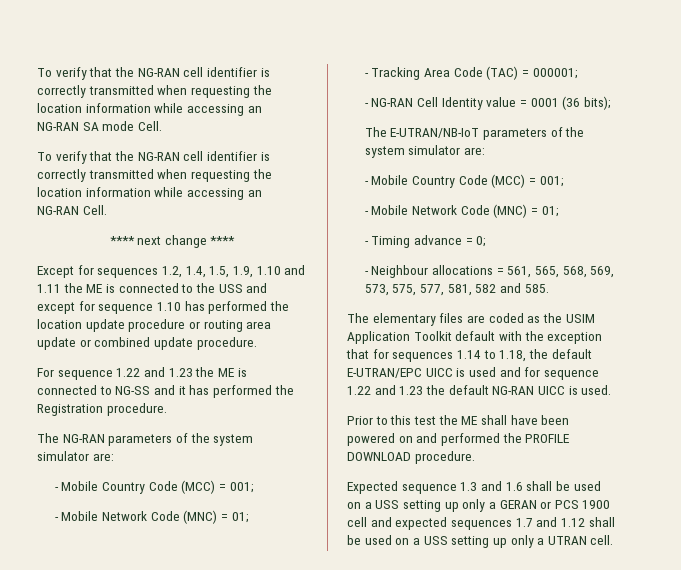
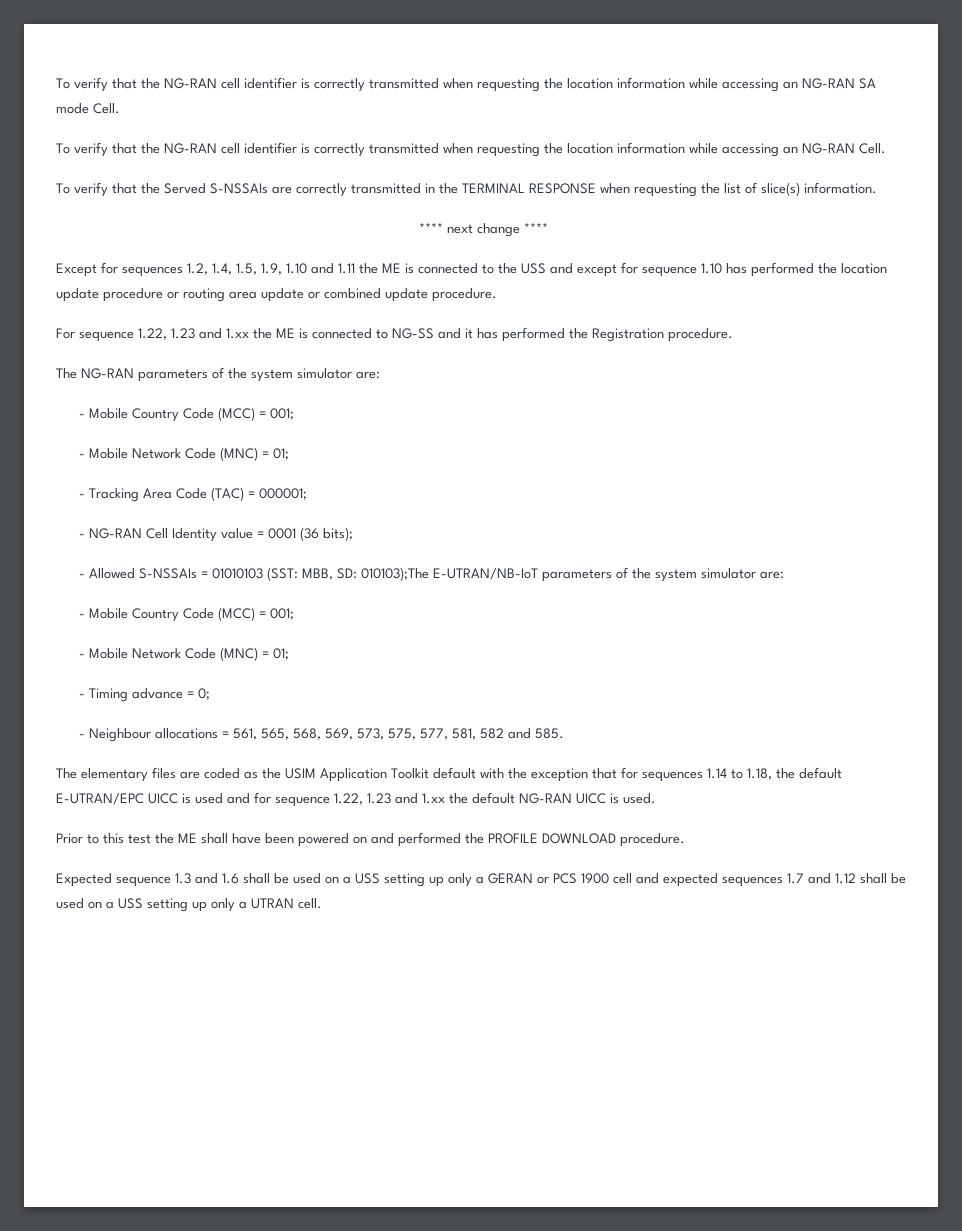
(107, 210) none -> [56,182,877,197] // To verify that the Served S-NSSAIs are correctly transmitted in the TERMINAL RESPONSE when requesting the list of slice(s) information.
[116,367,193,377] 1.22 and 1.23 -> [138,328,249,340] 1.22, 1.23 and 1.xx
[364,127,387,137] The -> [78,567,429,581] - Allowed S-NSSAIs = 01010103 (SST: MBB, SD: 010103);The
[347,385,424,395] 1.22 and 1.23 -> [334,793,445,805] 1.22, 1.23 and 1.xx

